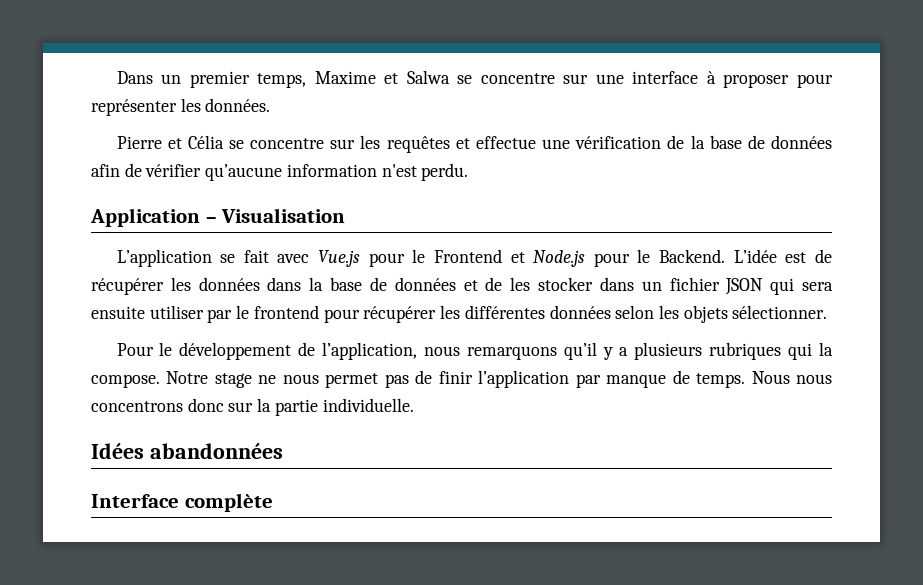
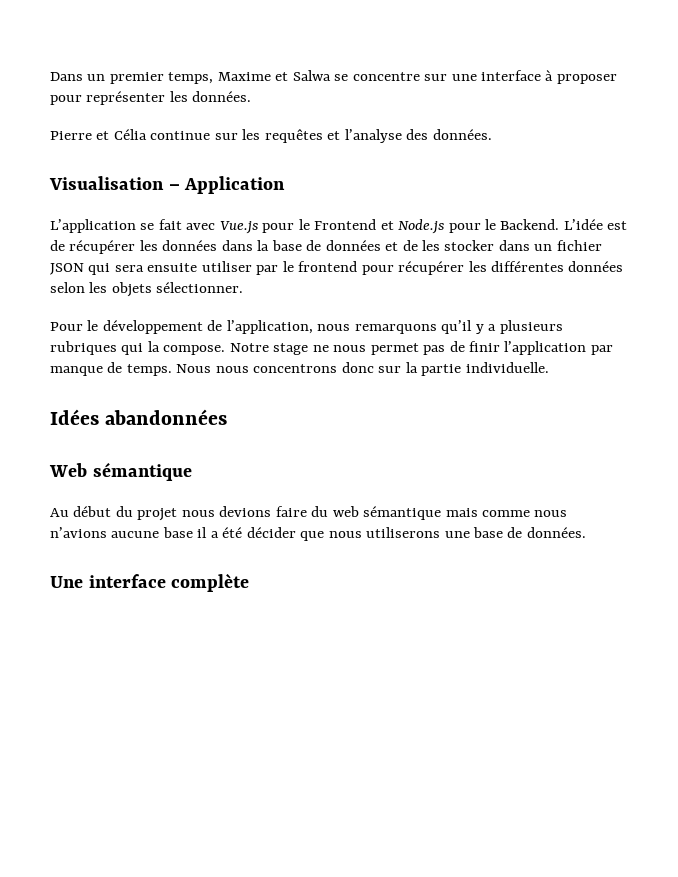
[229,138,325,149] se concentre -> [150,131,211,140] continue
[475,135,832,149] [91,163,469,181] effectue une vérification de la base de données afin de vérifier qu’aucune information n'est perdu. // -> [344,129,492,143] [49,176,180,190] l’analyse des données. // Visualisation –
[205,208,346,223] – Visualisation -> (286, 185) none
[91,494,179,508] Interface -> [49,462,192,481] [50,506,568,521] [50,527,586,541] [50,574,166,588] Web sémantique // Au début du projet nous devions faire du web sémantique mais comme nous n’avions aucune base il a été décider que nous utiliserons une base de données. // Une interface

